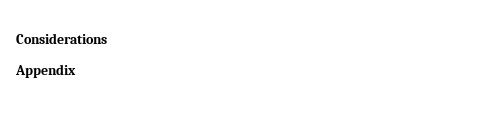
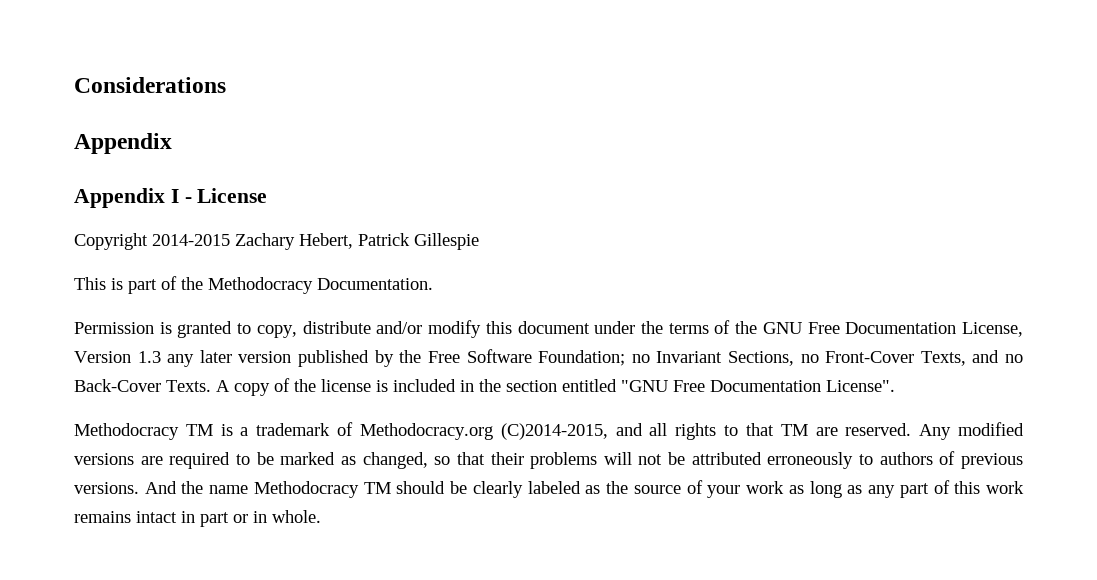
(76, 71) none -> [74,188,268,208] [74,233,479,250] [74,276,433,294] [74,320,1023,338] [74,349,1023,367] [74,378,895,396] [74,422,1025,440] [74,451,1023,469] [74,480,1025,498] [74,510,321,527] // Appendix I - License // Copyright 2014-2015 Zachary Hebert, Patrick Gillespie // This is part of the Methodocracy Documentation. // Permission is granted to copy, distribute and/or modify this document under the terms of the GNU Free Documentation License, Version 1.3 any later version published by the Free Software Foundation; no Invariant Sections, no Front-Cover Texts, and no Back-Cover Texts. A copy of the license is included in the section entitled "GNU Free Documentation License". // Methodocracy TM is a trademark of Methodocracy.org (C)2014-2015, and all rights to that TM are reserved. Any modified versions are required to be marked as changed, so that their problems will not be attributed erroneously to authors of previous versions. And the name Methodocracy TM should be clearly labeled as the source of your work as long as any part of this work remains intact in part or in whole.

